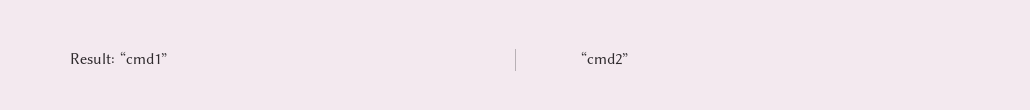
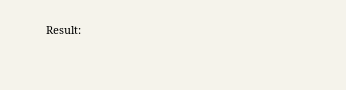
[119,51,167,64] [581,51,629,65] “cmd1” // “cmd2” -> (81, 30) none

